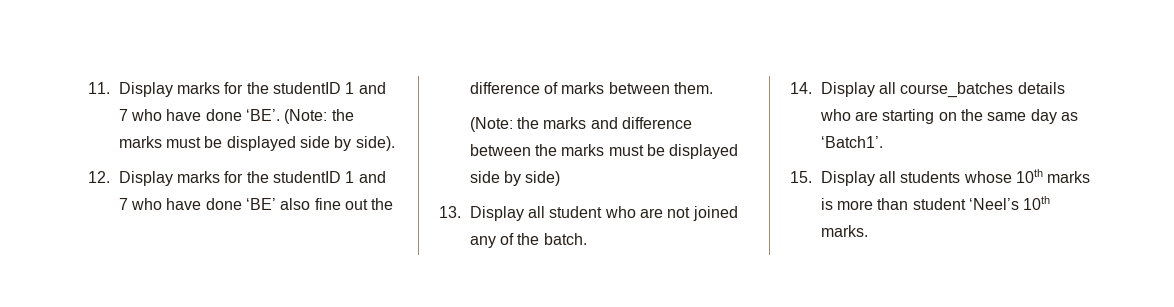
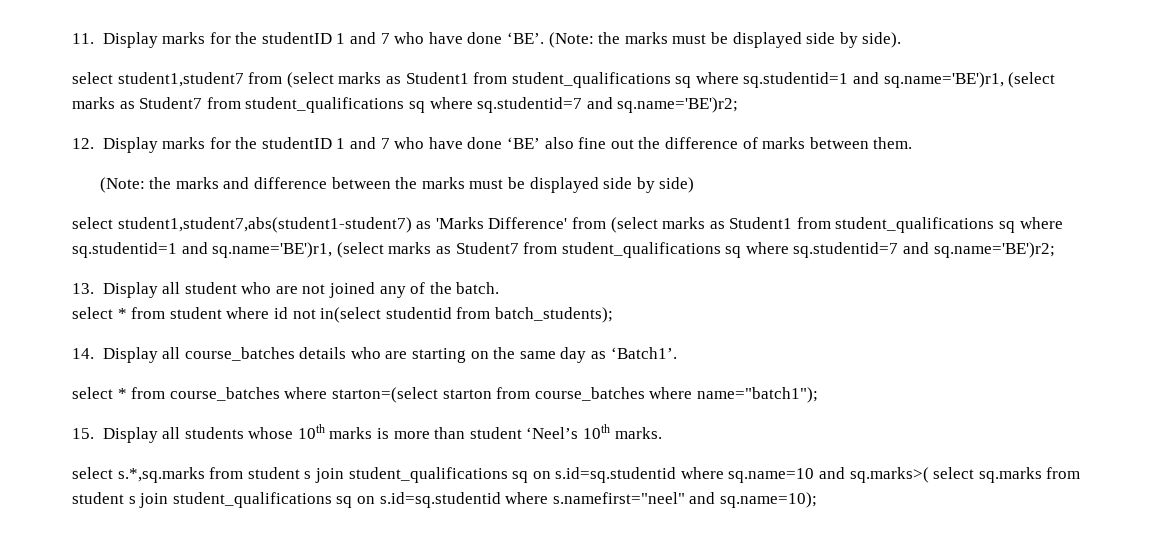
(395, 143) none -> [72,72,1056,88] [72,97,739,113] // select student1,student7 from (select marks as Student1 from student_qualifications sq where sq.studentid=1 and sq.name='BE')r1, (select marks as Student7 from student_qualifications sq where sq.studentid=7 and sq.name='BE')r2;
(561, 178) none -> [72,217,1063,233] [72,242,1055,258] // select student1,student7,abs(student1-student7) as 'Marks Difference' from (select marks as Student1 from student_qualifications sq where sq.studentid=1 and sq.name='BE')r1, (select marks as Student7 from student_qualifications sq where sq.studentid=7 and sq.name='BE')r2;
(587, 239) none -> [72,307,613,323] // select * from student where id not in(select studentid from batch_students);
(883, 142) none -> [72,387,818,403] // select * from course_batches where starton=(select starton from course_batches where name="batch1");
(868, 231) none -> [72,467,1081,483] [72,492,817,508] // select s.*,sq.marks from student s join student_qualifications sq on s.id=sq.studentid where sq.name=10 and sq.marks>( select sq.marks from student s join student_qualifications sq on s.id=sq.studentid where s.namefirst="neel" and sq.name=10);

